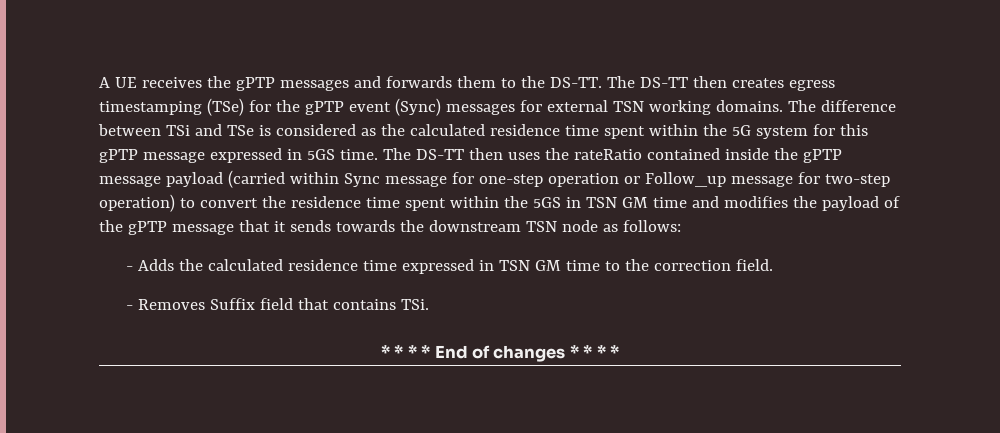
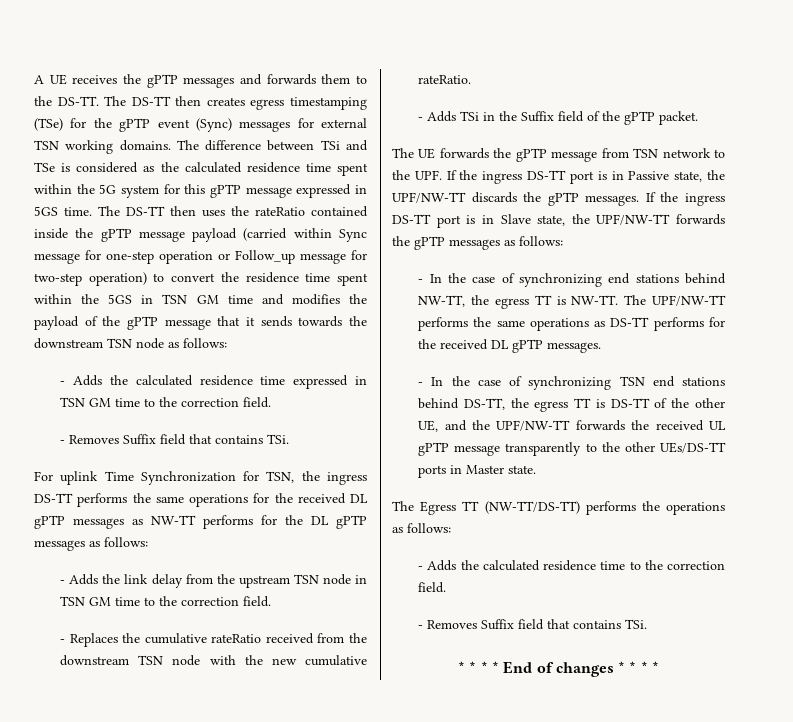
(430, 304) none -> [34,471,367,485] [34,493,368,507] [34,515,367,529] [34,537,148,551] [60,574,367,588] [60,596,272,607] [60,633,367,647] [60,655,367,666] [418,75,472,84] [418,111,699,125] [392,148,725,162] [392,170,725,184] [392,192,725,206] [392,214,725,228] [392,236,563,250] [418,273,726,287] [418,295,726,309] [418,317,725,331] [418,339,602,353] [418,376,725,390] [418,398,725,412] [418,420,726,432] [418,442,726,456] [418,465,537,478] [392,501,725,515] [392,523,451,533] [418,560,725,571] [418,582,447,593] [418,619,648,630] // For uplink Time Synchronization for TSN, the ingress DS-TT performs the same operations for the received DL gPTP messages as NW-TT performs for the DL gPTP messages as follows: // - Adds the link delay from the upstream TSN node in TSN GM time to the correction field. // - Replaces the cumulative rateRatio received from the downstream TSN node with the new cumulative rateRatio. // - Adds TSi in the Suffix field of the gPTP packet. // The UE forwards the gPTP message from TSN network to the UPF. If the ingress DS-TT port is in Passive state, the UPF/NW-TT discards the gPTP messages. If the ingress DS-TT port is in Slave state, the UPF/NW-TT forwards the gPTP messages as follows: // - In the case of synchronizing end stations behind NW-TT, the egress TT is NW-TT. The UPF/NW-TT performs the same operations as DS-TT performs for the received DL gPTP messages. // - In the case of synchronizing TSN end stations behind DS-TT, the egress TT is DS-TT of the other UE, and the UPF/NW-TT forwards the received UL gPTP message transparently to the other UEs/DS-TT ports in Master state. // The Egress TT (NW-TT/DS-TT) performs the operations as follows: // - Adds the calculated residence time to the correction field. // - Removes Suffix field that contains TSi.

